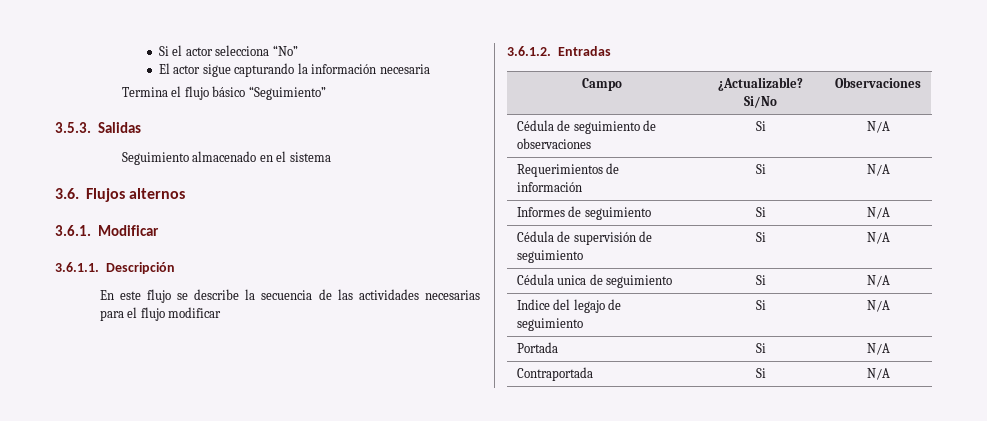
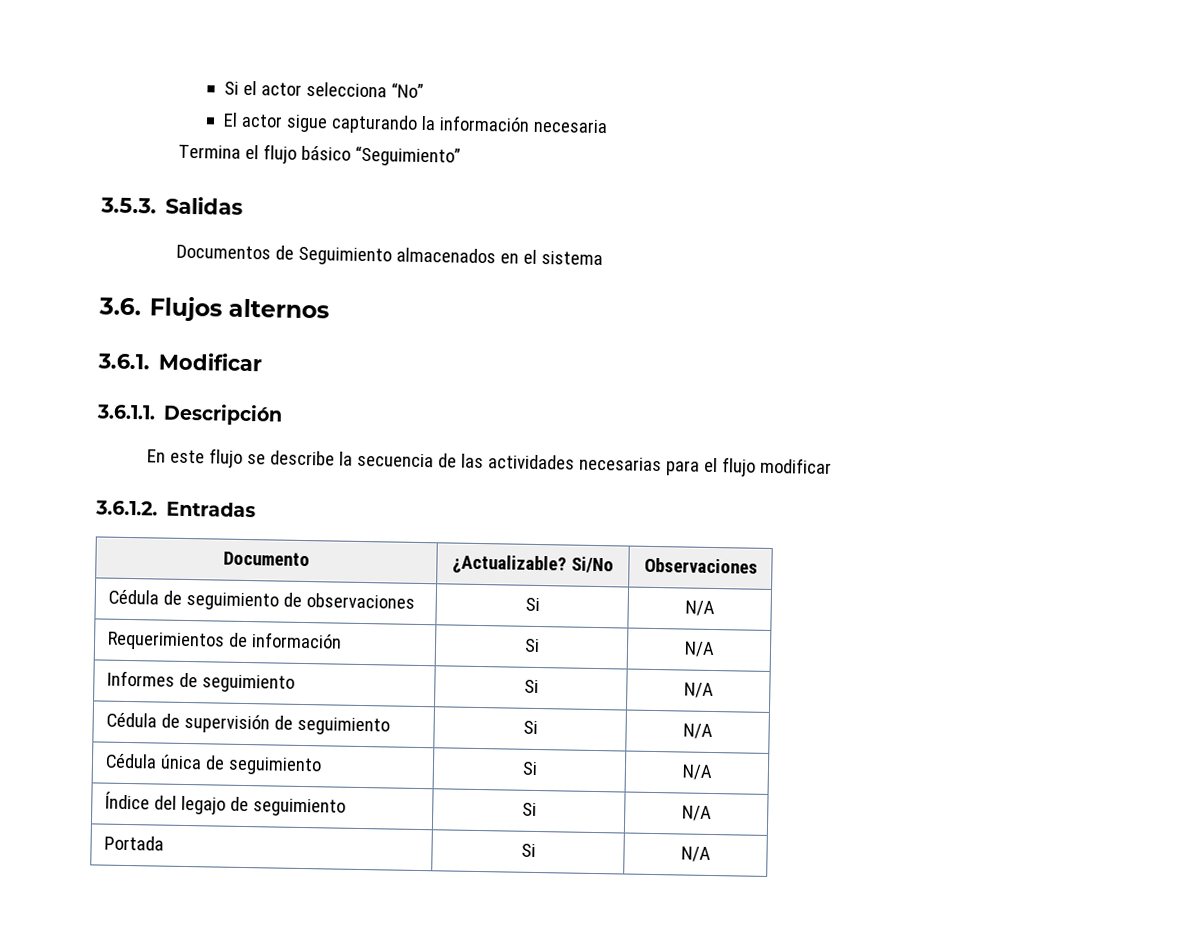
[121,151,257,165] Seguimiento almacenado -> [175,244,496,266] Documentos de Seguimiento almacenados
[582,78,622,91] Campo -> [223,551,310,567] Documento
[557,274,673,288] [755,275,766,285] [866,275,890,287] [516,299,550,310] unica de seguimiento | Si | N/A // Indice -> [160,754,323,776] [521,761,538,776] [681,764,713,780] [105,791,151,810] única de seguimiento | Si | N/A // Índice
[516,367,593,381] [755,368,766,378] [866,368,890,380] // Contraportada | Si | N/A -> (711, 854) none

